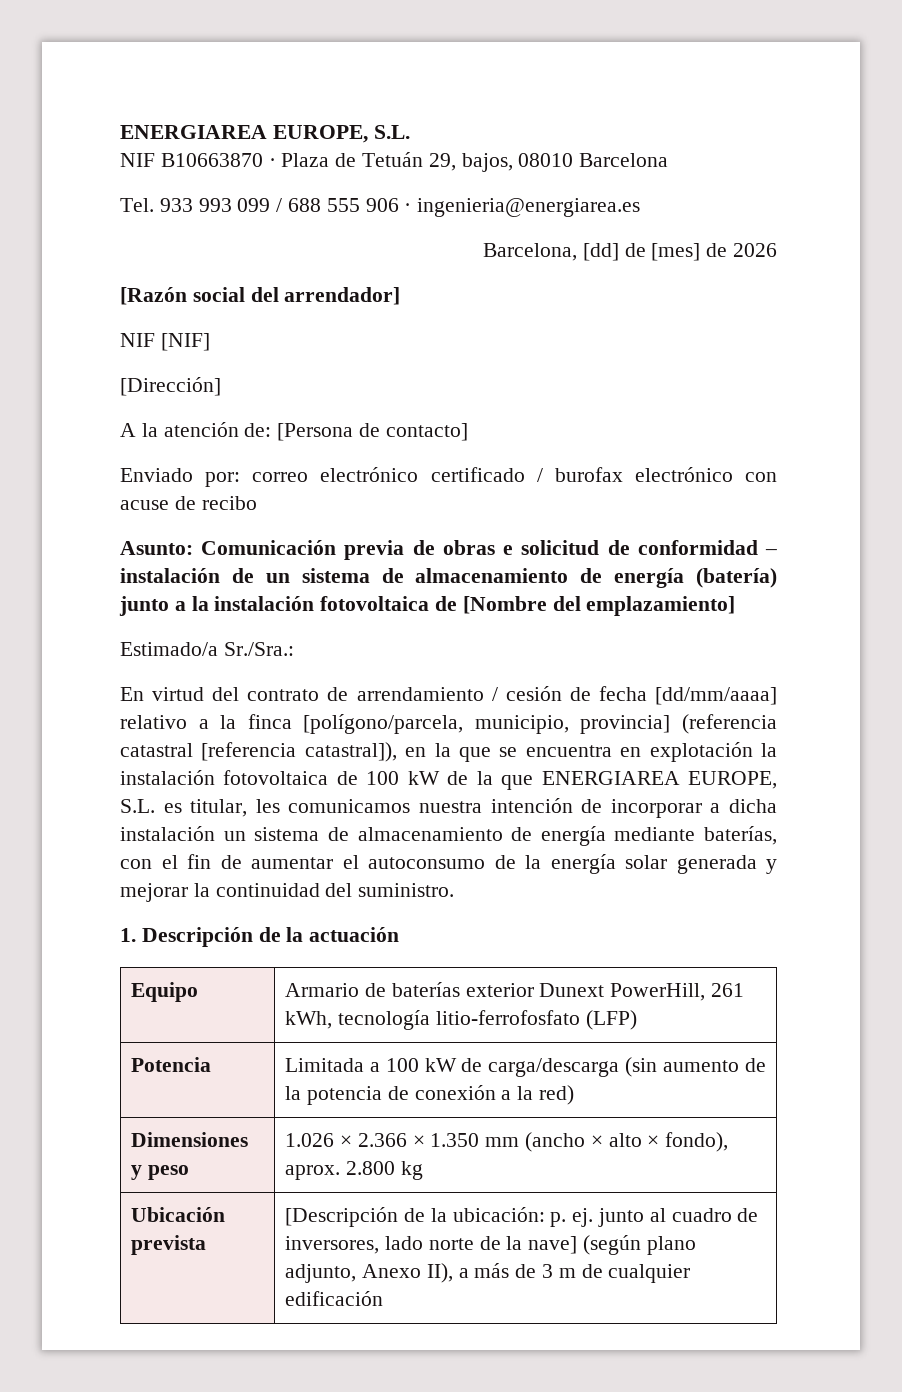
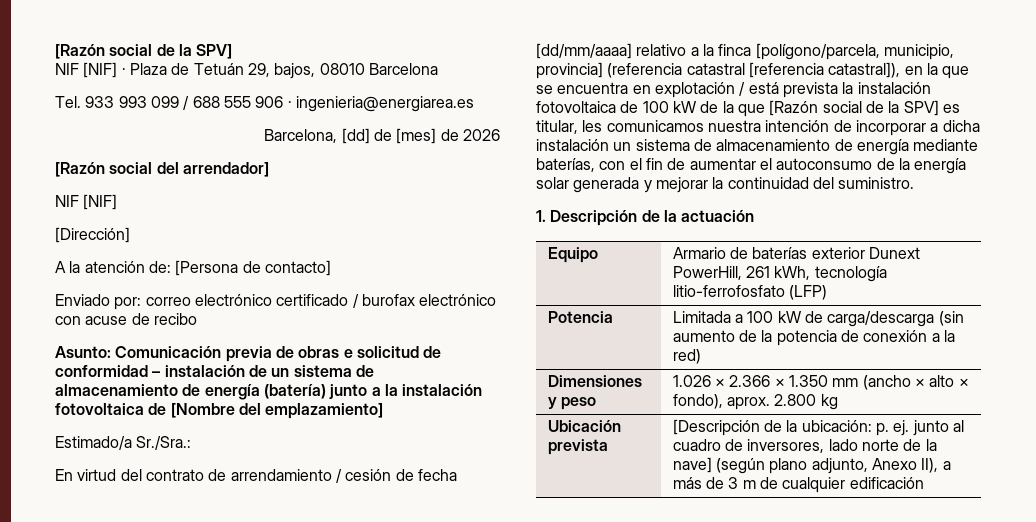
[120,125,410,143] [120,153,263,167] ENERGIAREA EUROPE, S.L. // NIF B10663870 -> [55,44,233,59] [55,62,118,78] [Razón social de la SPV] // NIF [NIF]
(753, 752) none -> [739,82,838,98] / está prevista
[541,771,778,789] [120,799,155,813] ENERGIAREA EUROPE, S.L. -> [769,100,939,116] [Razón social de la SPV]

